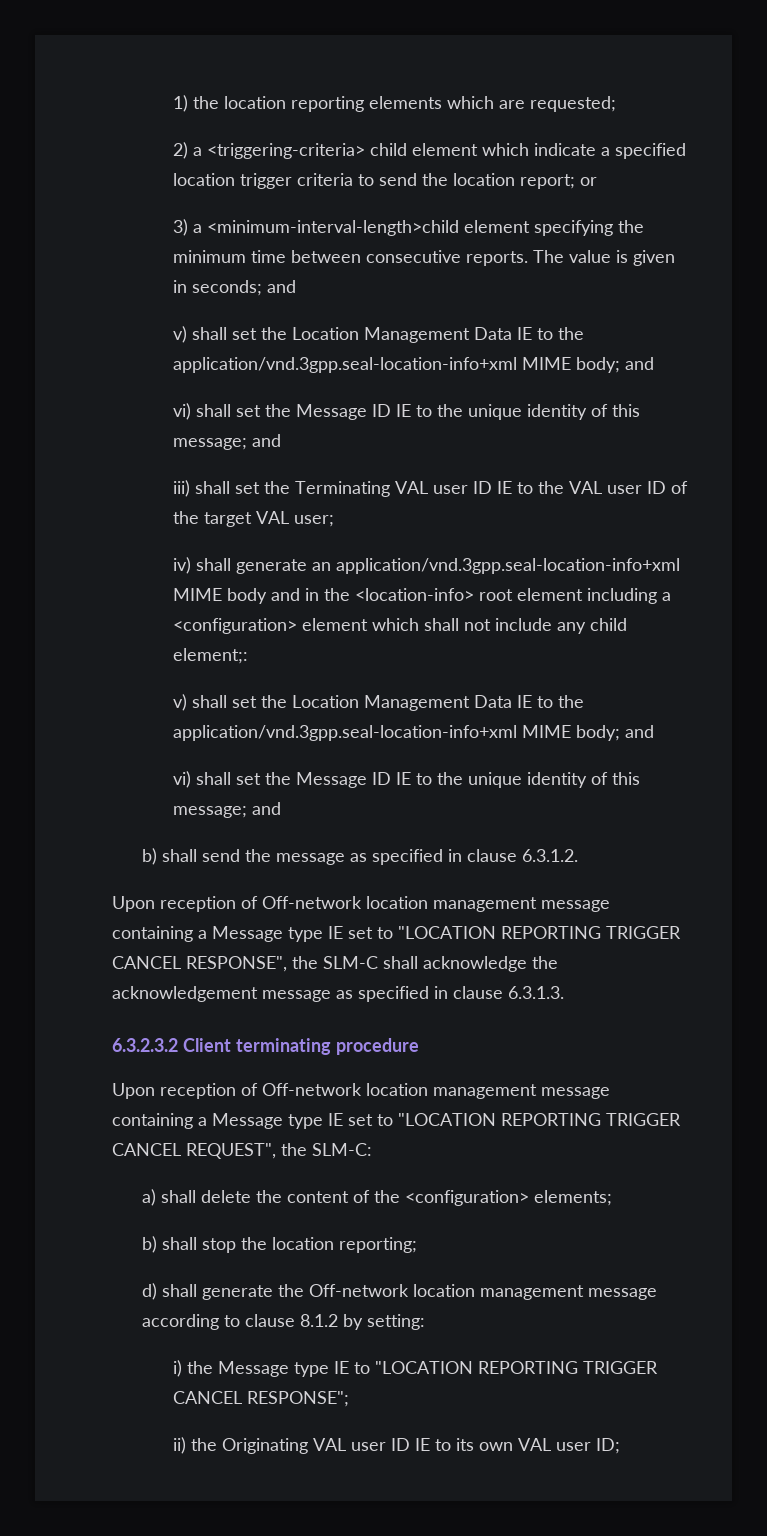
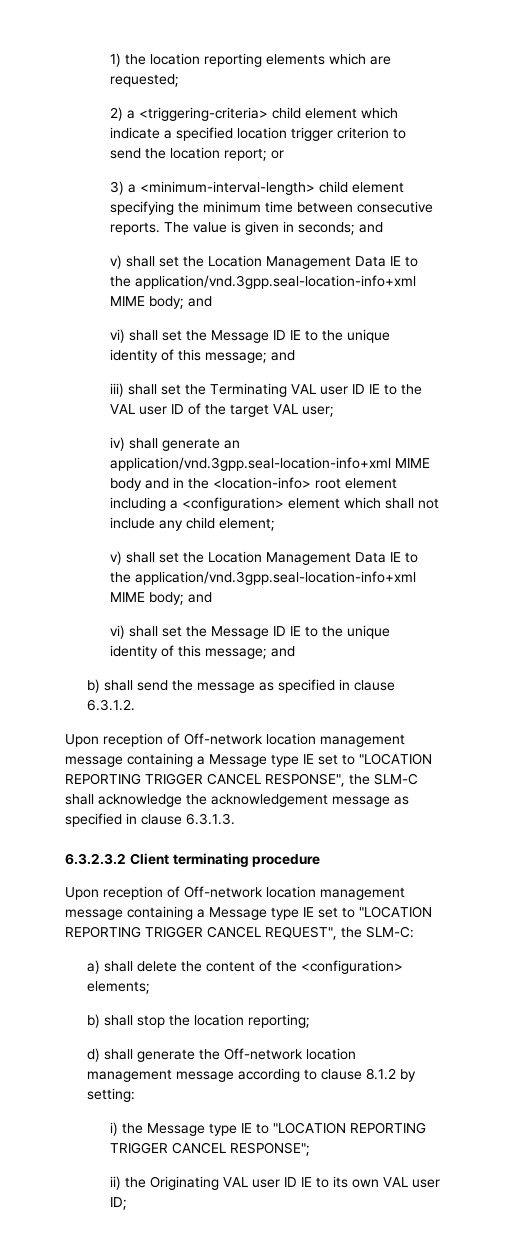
[296,173,353,186] criteria -> [336,127,389,139] criterion
[206,220,459,236] <minimum-interval-length>child -> [139,181,348,195] <minimum-interval-length> child
[172,648,248,664] element;: -> [218,518,275,531] element;

